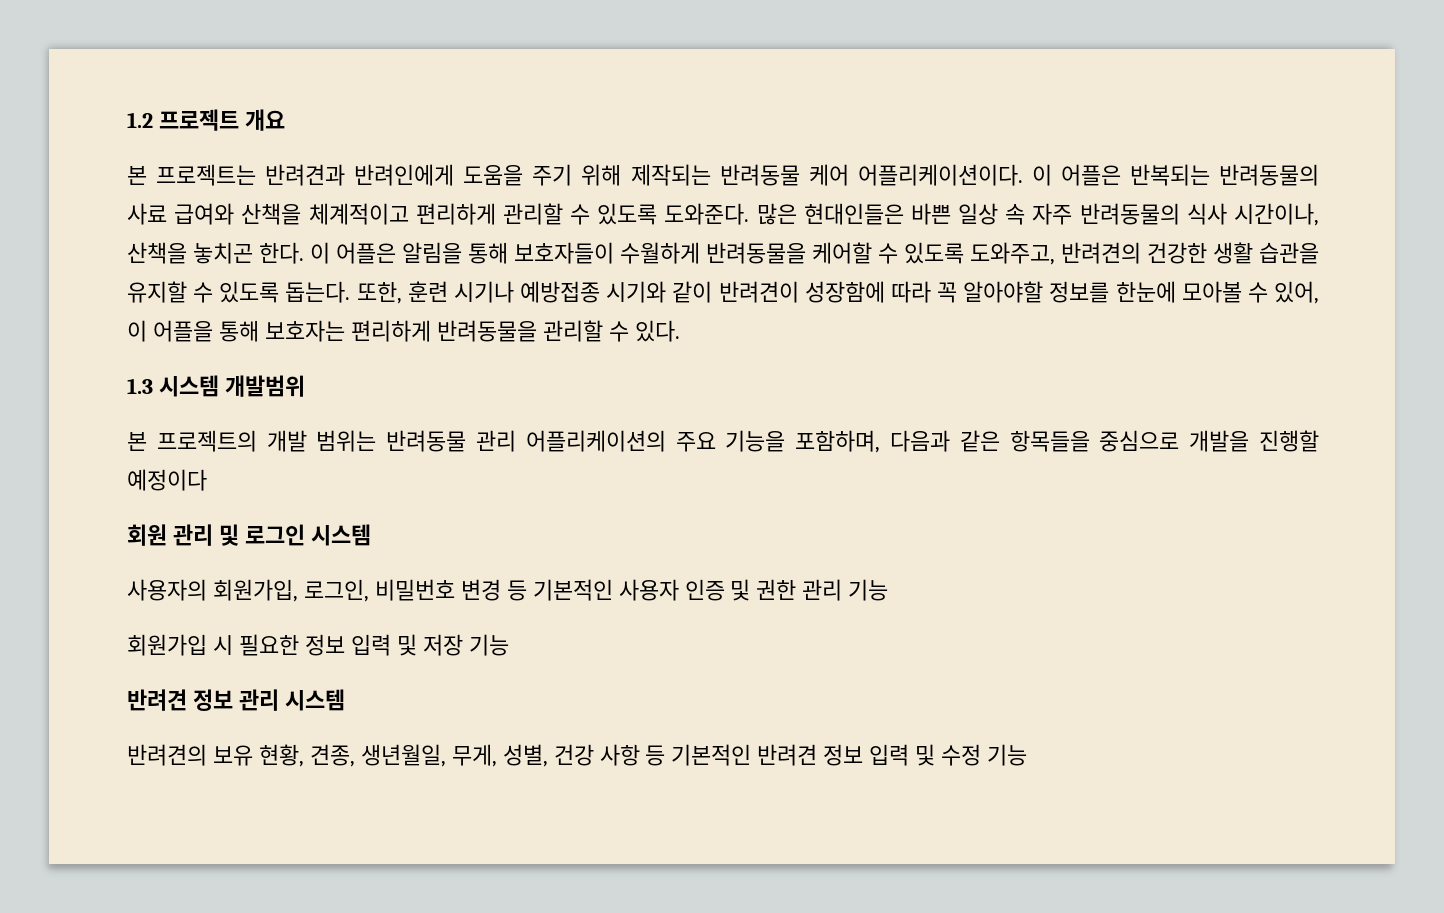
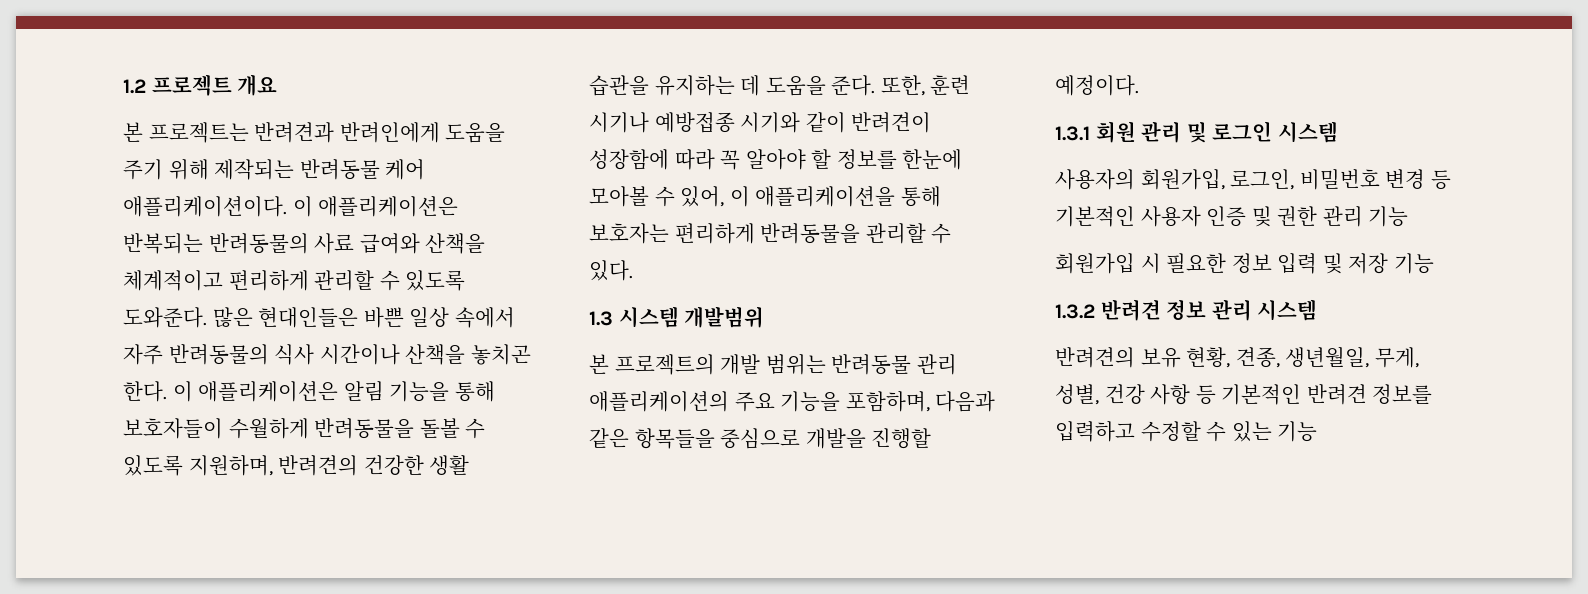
[857,164,1121,186] 어플리케이션이다. 이 어플은 -> [123,196,459,217] 애플리케이션이다. 이 애플리케이션은
[1005,204,1026,225] 속 -> [454,307,515,328] 속에서
[1233,203,1319,226] 시간이나, -> [319,344,400,365] 시간이나
[336,242,462,264] 어플은 알림을 -> [198,381,450,402] 애플리케이션은 알림 기능을
[812,242,1055,265] 케어할 수 있도록 도와주고, -> [419,418,486,439] [123,455,273,476] 돌볼 수 있도록 지원하며,
[127,281,351,303] 유지할 수 있도록 돕는다. -> [654,75,876,96] 유지하는 데 도움을 준다.
[963,281,1044,303] 알아야할 -> [745,149,832,170] 알아야 할
[152,320,213,342] 어플을 -> [755,186,896,207] 애플리케이션을
[525,430,666,452] 어플리케이션의 -> [589,391,729,412] 애플리케이션의
[127,469,207,491] 예정이다 // -> [1055,75,1139,96] [1055,126,1090,141] 예정이다. // 1.3.1
(509, 645) none -> [1055,304,1095,319] 1.3.2
[823,744,982,766] 정보 입력 및 수정 -> [1372,384,1433,404] [1055,421,1272,442] 정보를 입력하고 수정할 수 있는

